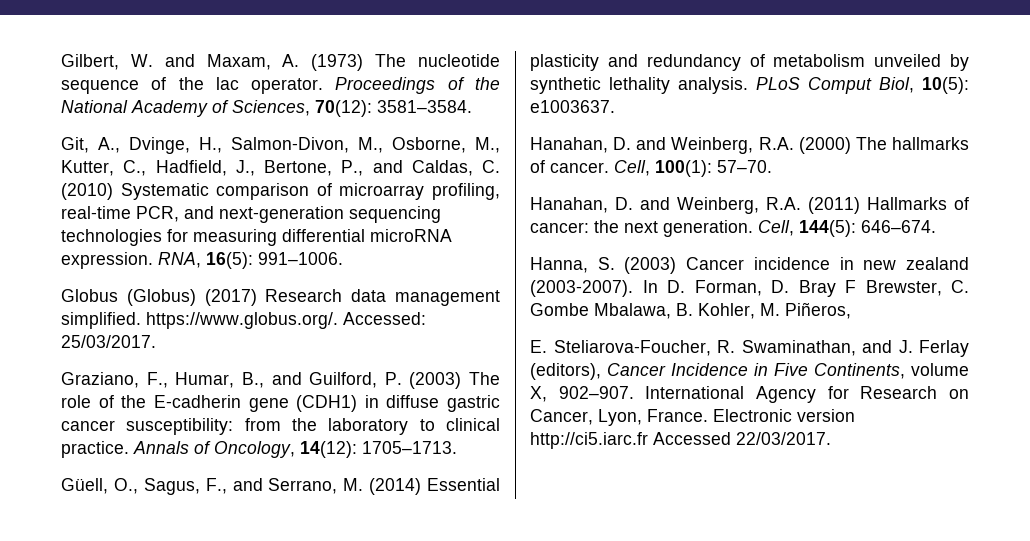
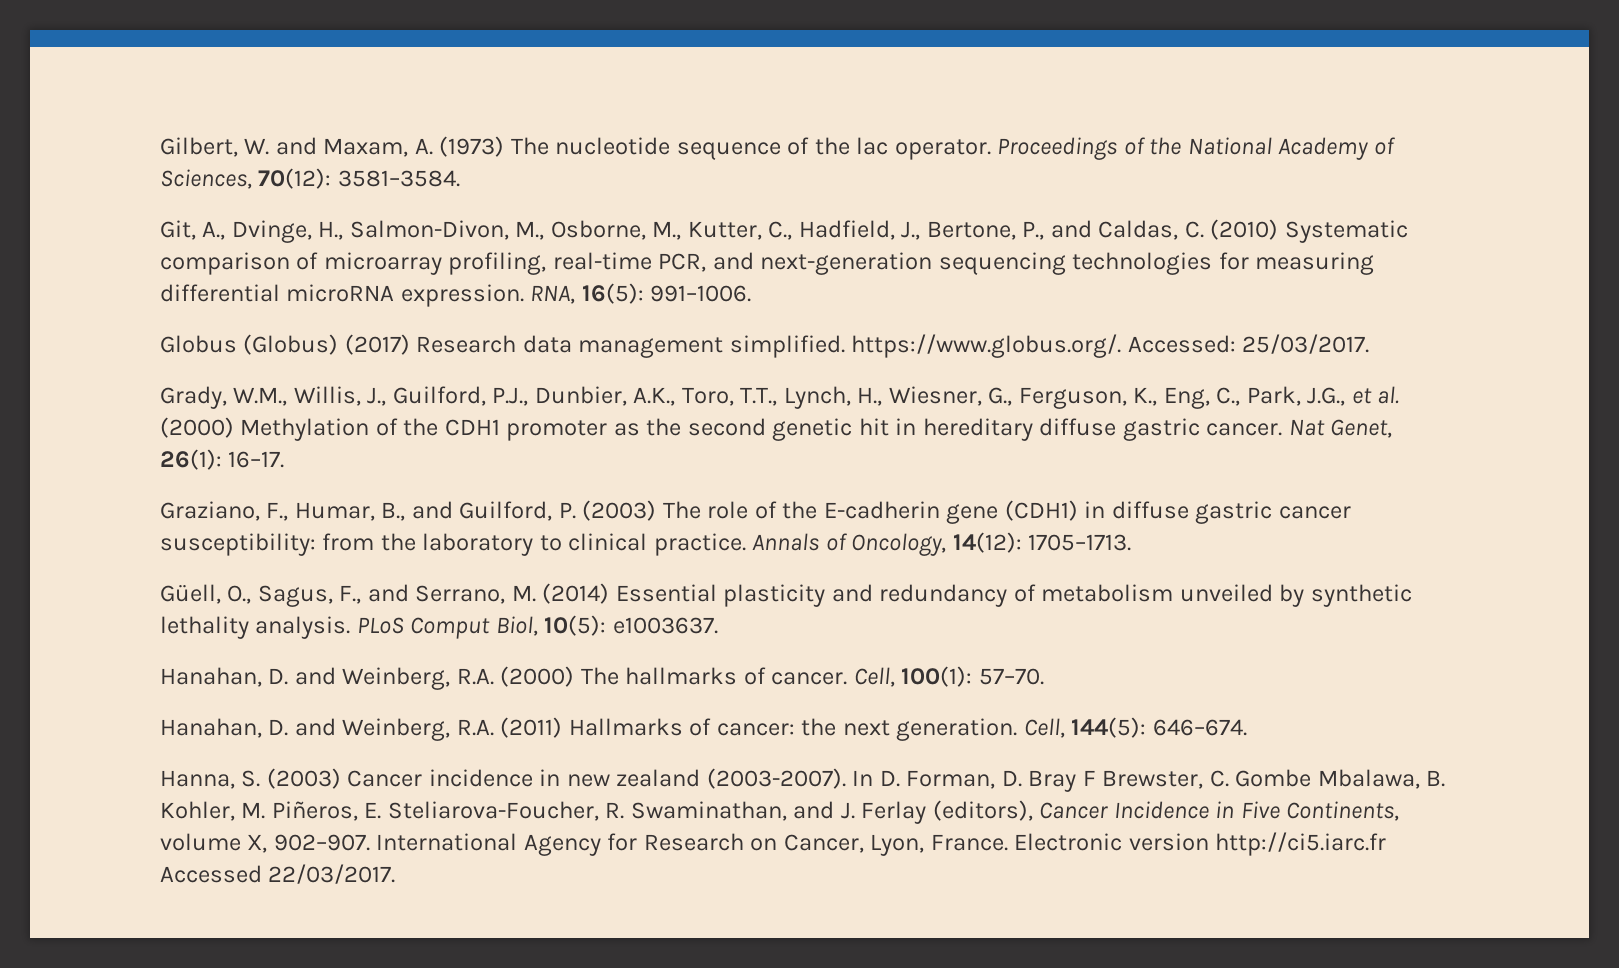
(156, 341) none -> [160,386,1400,409] [160,417,1393,441] [160,449,285,470] // Grady, W.M., Willis, J., Guilford, P.J., Dunbier, A.K., Toro, T.T., Lynch, H., Wiesner, G., Ferguson, K., Eng, C., Park, J.G., et al. (2000) Methylation of the CDH1 promoter as the second genetic hit in hereditary diffuse gastric cancer. Nat Genet, 26(1): 16–17.
(851, 310) // -> (358, 811) none

